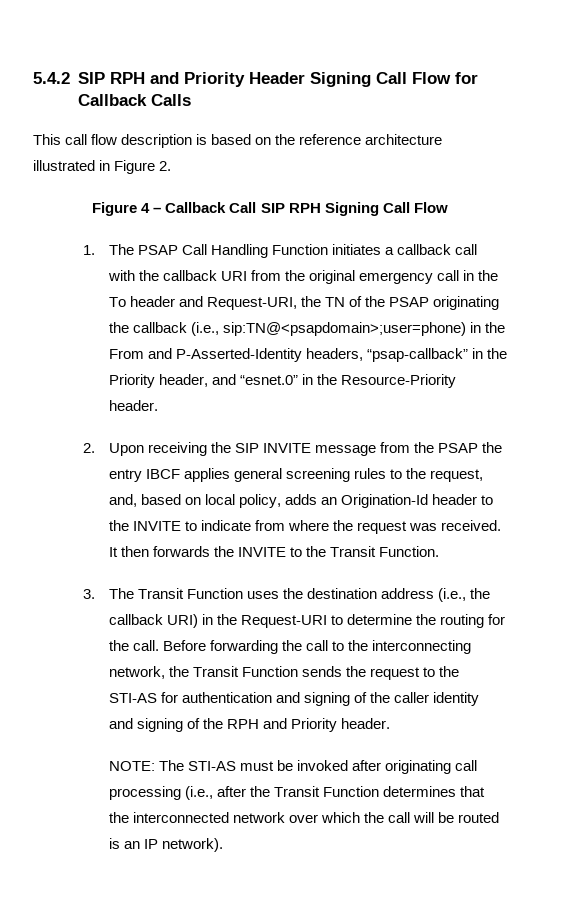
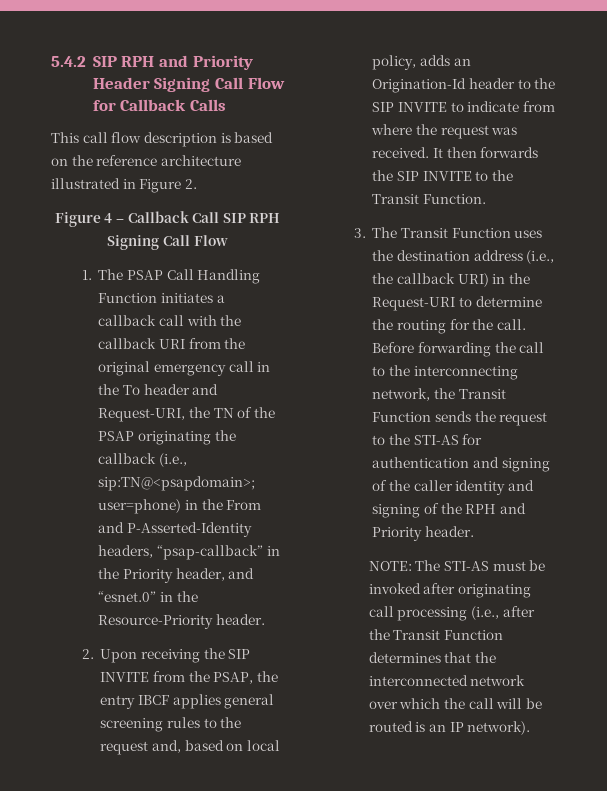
[314,442,478,456] message from the PSAP -> [152,671,254,684] from the PSAP,
[429,469,483,482] request, -> [100,741,149,755] request
(129, 525) none -> [372,102,395,112] SIP
(234, 551) none -> [396,171,419,181] SIP

